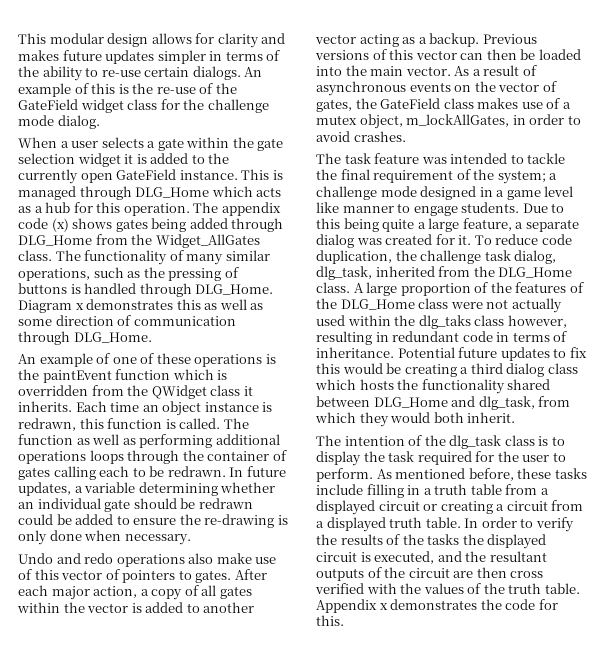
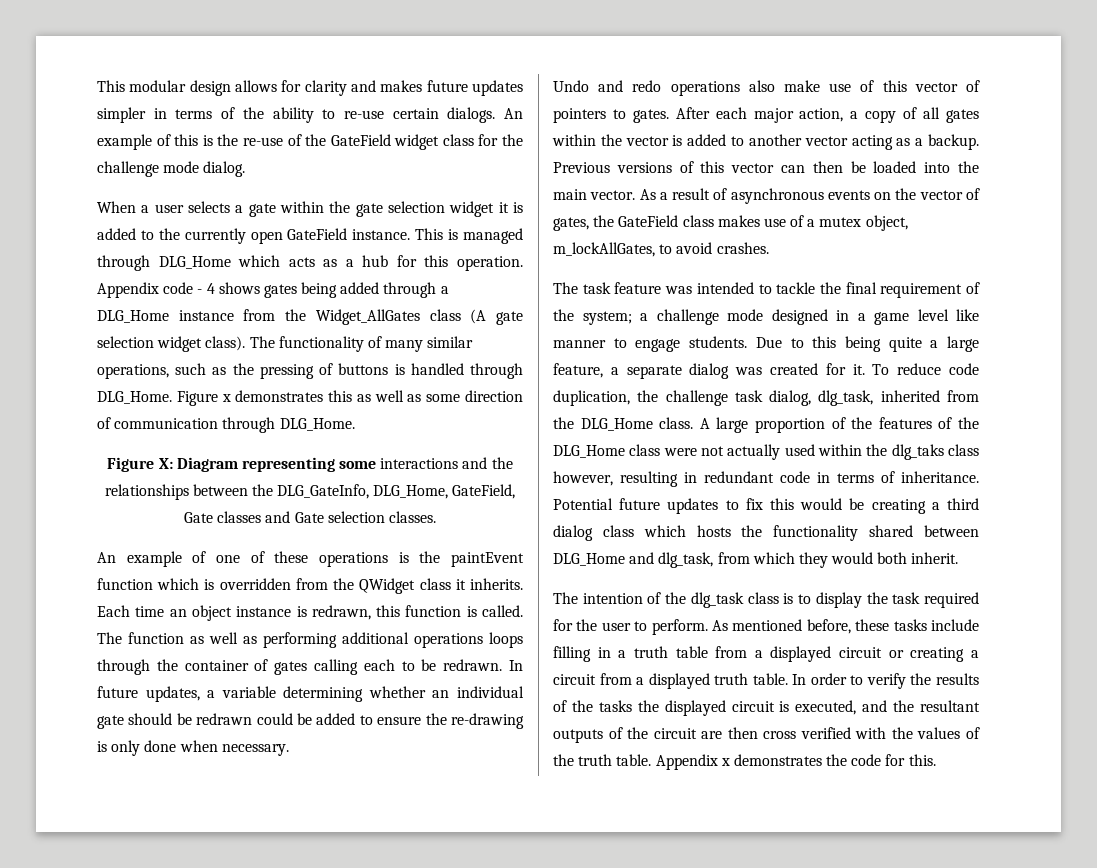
[193,202,281,216] [18,218,69,232] The appendix code (x) -> [97,282,215,298] Appendix code - 4
[18,234,260,248] [18,250,52,261] DLG_Home from the Widget_AllGates class. -> [440,286,449,294] [97,309,523,325] [97,336,246,352] a DLG_Home instance from the Widget_AllGates class (A gate selection widget class).
[18,300,72,313] Diagram -> [176,391,218,406] Figure
(152, 337) none -> [107,457,513,472] [104,484,516,500] [184,511,436,523] // Figure X: Diagram representing some interactions and the relationships between the DLG_GateInfo, DLG_Home, GateField, Gate classes and Gate selection classes.
[512,114,565,125] in order -> (655, 249) none

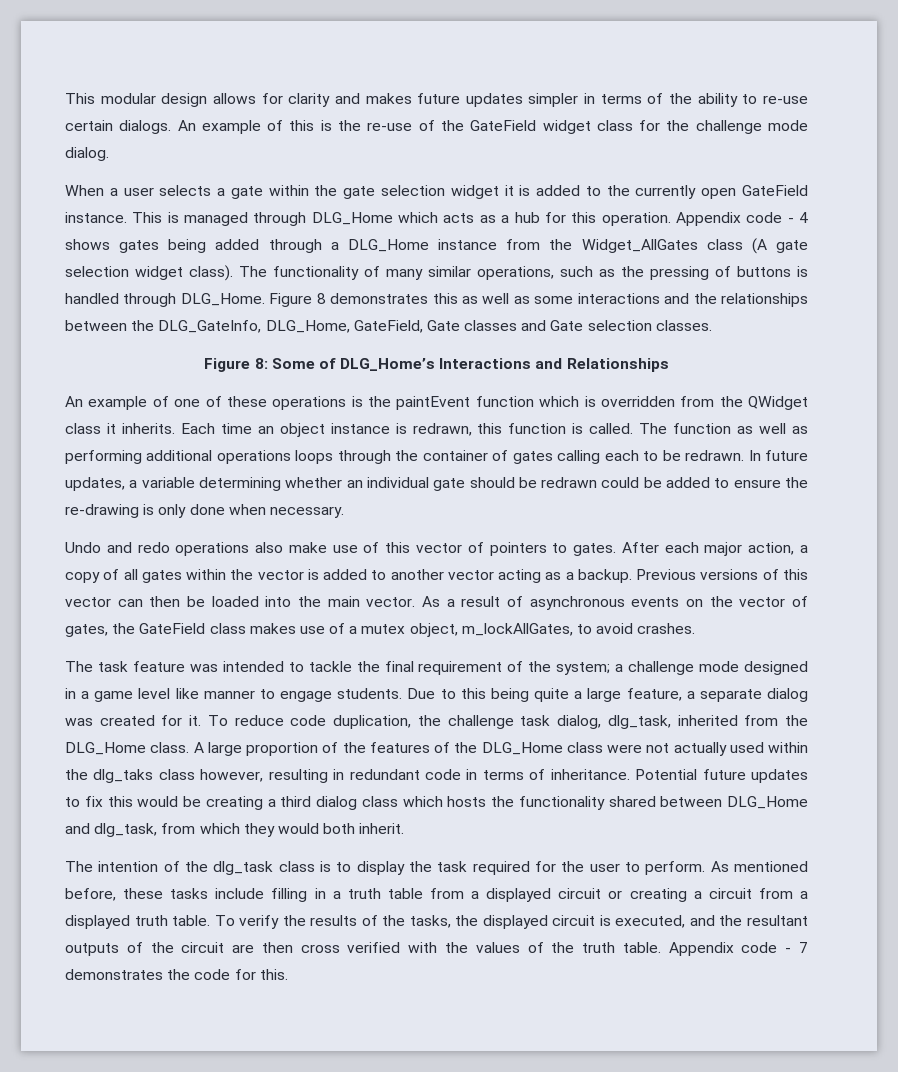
[221,394,231,402] x -> [316,293,326,304] 8
[464,390,523,402] [97,417,355,433] [107,457,377,472] direction of communication through DLG_Home. // Figure X: Diagram representing some -> (574, 300) none
(436, 517) none -> [204,358,669,372] // Figure 8: Some of DLG_Home’s Interactions and Relationships
[792,673,864,685] In order to -> [214,915,235,926] To
[598,700,632,712] tasks -> [409,915,451,928] tasks,
[720,758,730,766] x -> [741,942,809,953] code - 7

